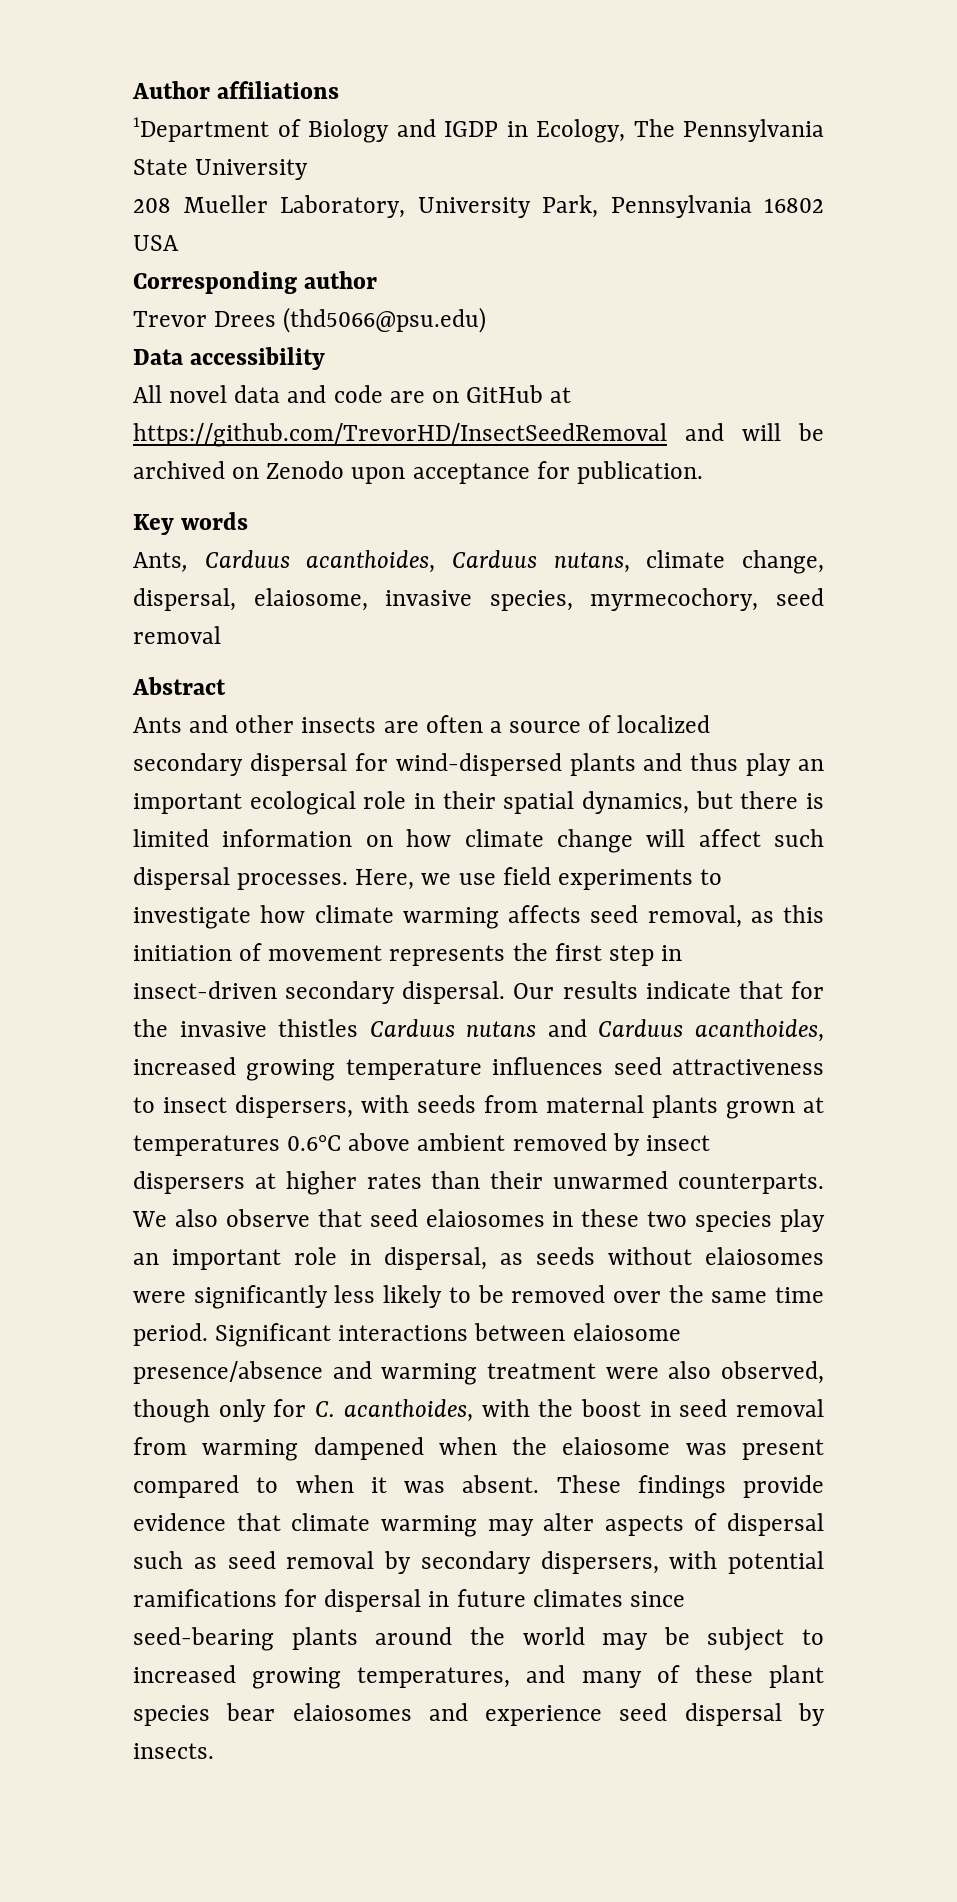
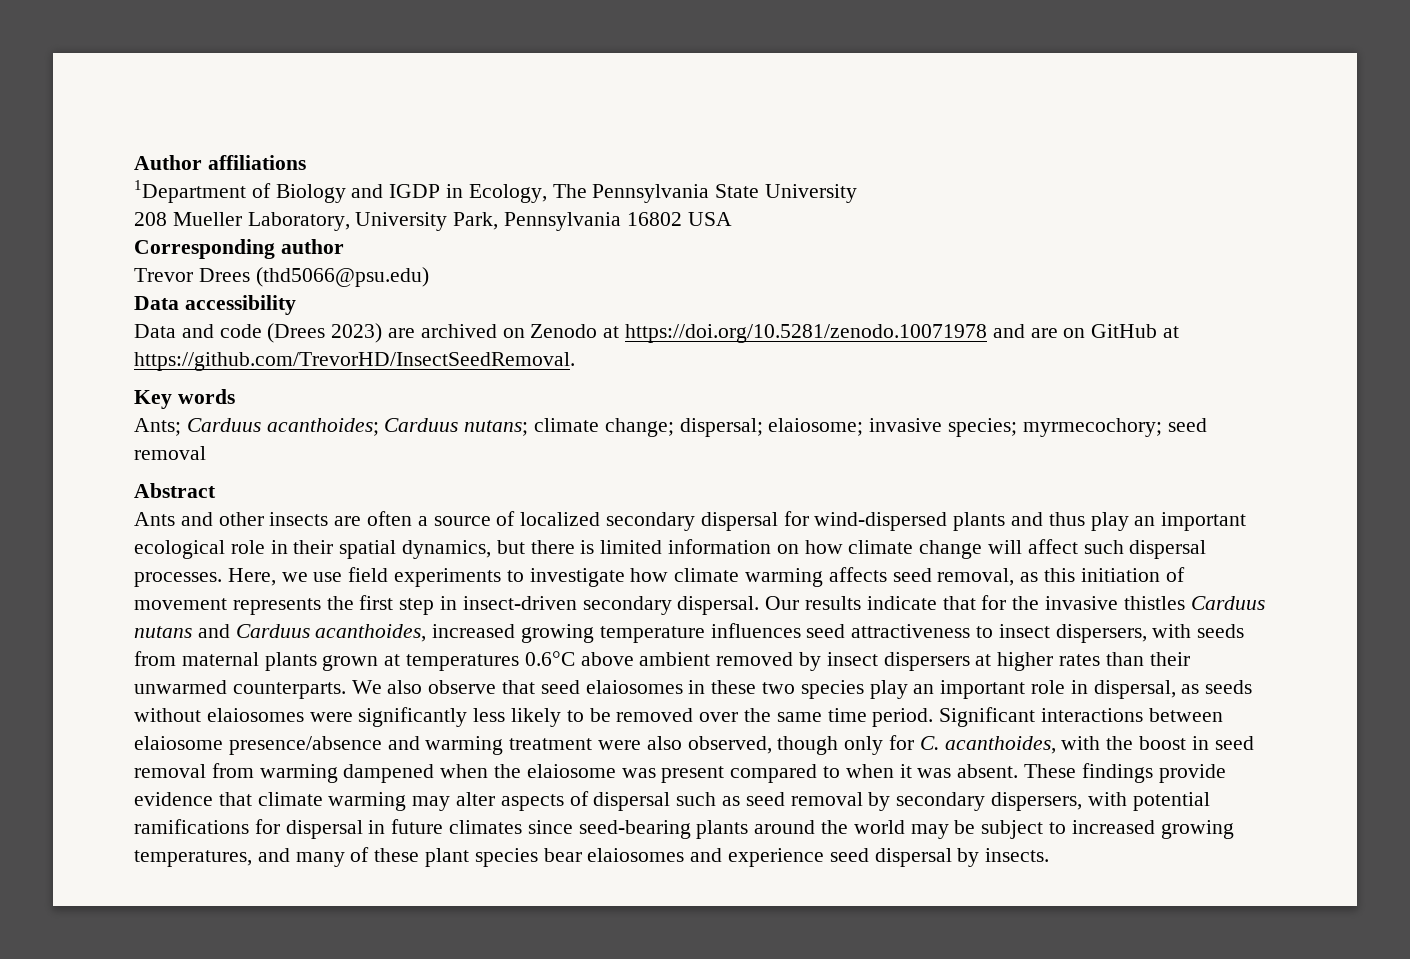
[133,385,572,403] [133,423,824,447] [133,461,703,484] [133,512,249,535] [133,550,824,574] [133,588,759,611] All novel data and code are on GitHub at https://github.com/TrevorHD/InsectSeedRemoval and will be archived on Zenodo upon acceptance for publication. // Key words // Ants, Carduus acanthoides, Carduus nutans, climate change, dispersal, elaiosome, invasive species, myrmecochory, -> [134,323,1180,343] [134,352,575,371] [134,389,235,409] [134,418,1162,437] Data and code (Drees 2023) are archived on Zenodo at https://doi.org/10.5281/zenodo.10071978 and are on GitHub at https://github.com/TrevorHD/InsectSeedRemoval. // Key words // Ants; Carduus acanthoides; Carduus nutans; climate change; dispersal; elaiosome; invasive species; myrmecochory;

